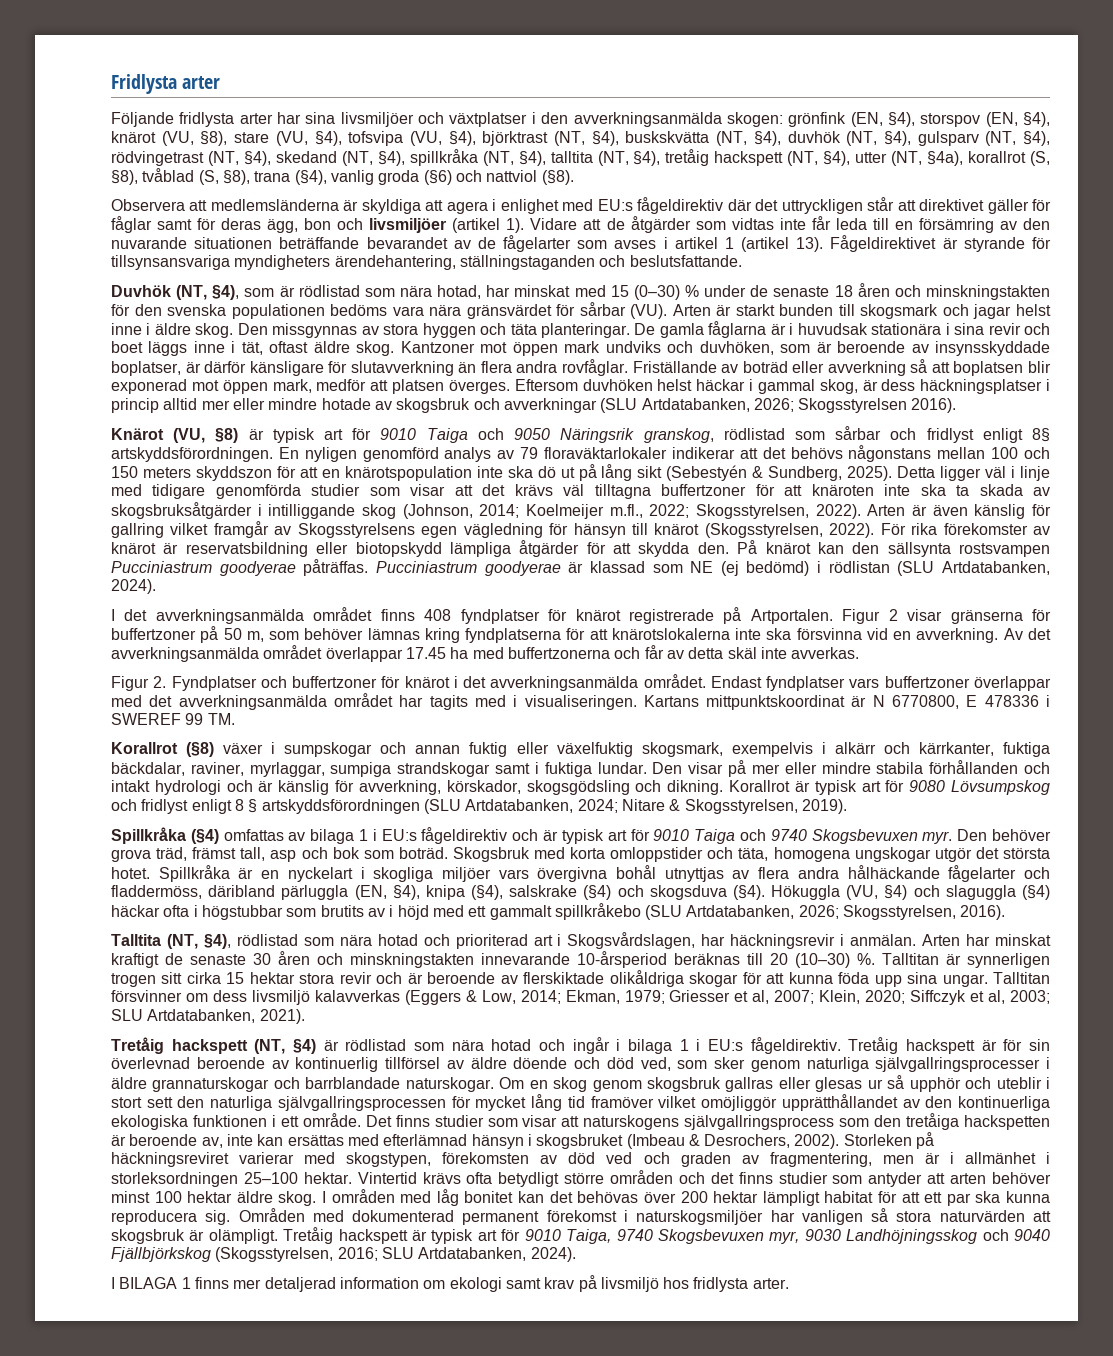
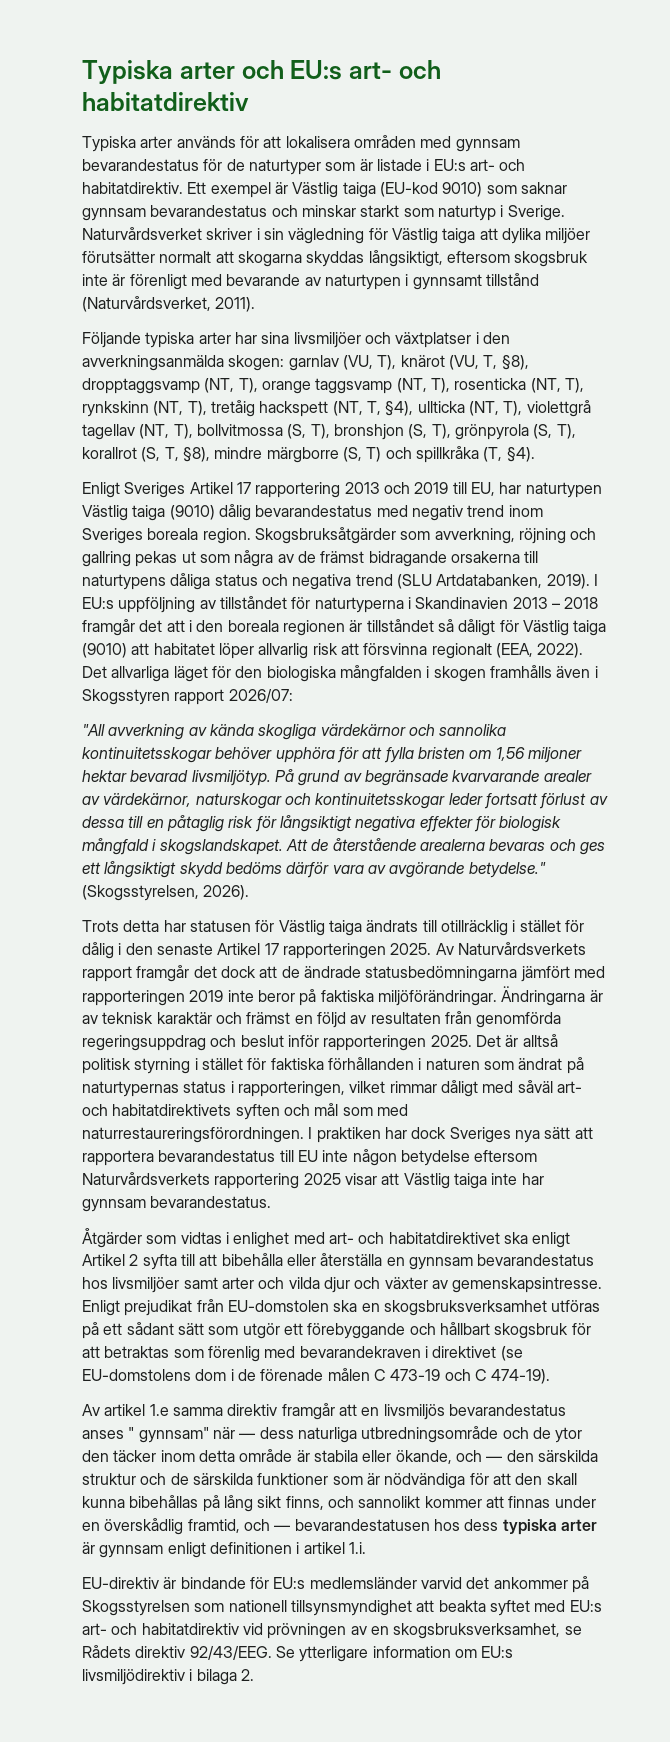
[111,74,221,94] Fridlysta arter -> [82,60,441,84] [82,92,249,111] [82,135,520,152] [82,159,526,175] [82,182,567,198] [82,205,565,221] [82,227,591,244] [82,250,589,267] [82,273,539,290] [82,296,256,312] Typiska arter och EU:s art- och habitatdirektiv // Typiska arter används för att lokalisera områden med gynnsam bevarandestatus för de naturtyper som är listade i EU:s art- och habitatdirektiv. Ett exempel är Västlig taiga (EU-kod 9010) som saknar gynnsam bevarandestatus och minskar starkt som naturtyp i Sverige. Naturvårdsverket skriver i sin vägledning för Västlig taiga att dylika miljöer förutsätter normalt att skogarna skyddas långsiktigt, eftersom skogsbruk inte är förenligt med bevarande av naturtypen i gynnsamt tillstånd (Naturvårdsverket, 2011).
[179,112,235,127] fridlysta -> [145,332,195,348] typiska
[788,112,1051,127] [111,131,1051,146] [111,149,1051,166] [111,168,574,185] [111,197,1052,214] [111,216,1051,233] [111,235,1051,252] [111,255,742,270] [111,283,1050,300] [111,302,1051,319] [111,321,1051,338] [111,341,1051,356] [111,359,1051,376] [111,379,1051,394] [111,398,957,413] [111,426,1050,443] [111,445,1050,462] [111,464,1051,481] [111,484,1051,499] [111,502,1051,519] [111,521,1050,538] [111,540,1050,557] [111,559,1050,576] [111,579,156,594] [111,607,1051,624] [111,626,1052,643] [111,645,860,662] [111,674,1051,691] [111,693,1050,710] [111,713,235,725] [111,742,1050,757] [111,760,1051,777] [111,780,1051,795] [111,799,847,814] [111,827,1052,844] [111,847,1051,862] [111,865,1051,882] [111,885,1050,900] [111,903,1006,920] [111,932,1051,949] [111,951,1050,968] [111,970,1050,987] [111,990,1051,1005] [111,1009,305,1024] [111,1037,1050,1054] [111,1057,1050,1072] [111,1075,1051,1092] [111,1094,1051,1111] [111,1113,1050,1130] [111,1132,935,1149] [111,1152,1050,1167] [111,1170,1051,1187] [111,1189,1050,1206] [111,1208,1052,1225] [111,1227,1050,1244] [111,1247,576,1262] [111,1275,789,1292] grönfink (EN, §4), storspov (EN, §4), knärot (VU, §8), stare (VU, §4), tofsvipa (VU, §4), björktrast (NT, §4), buskskvätta (NT, §4), duvhök (NT, §4), gulsparv (NT, §4), rödvingetrast (NT, §4), skedand (NT, §4), spillkråka (NT, §4), talltita (NT, §4), tretåig hackspett (NT, §4), utter (NT, §4a), korallrot (S, §8), tvåblad (S, §8), trana (§4), vanlig groda (§6) och nattviol (§8). // Observera att medlemsländerna är skyldiga att agera i enlighet med EU:s fågeldirektiv där det uttryckligen står att direktivet gäller för fåglar samt för deras ägg, bon och livsmiljöer (artikel 1). Vidare att de åtgärder som vidtas inte får leda till en försämring av den nuvarande situationen beträffande bevarandet av de fågelarter som avses i artikel 1 (artikel 13). Fågeldirektivet är styrande för tillsynsansvariga myndigheters ärendehantering, ställningstaganden och beslutsfattande. // Duvhök (NT, §4), som är rödlistad som nära hotad, har minskat med 15 (0–30) % under de senaste 18 åren och minskningstakten för den svenska populationen bedöms vara nära gränsvärdet för sårbar (VU). Arten är starkt bunden till skogsmark och jagar helst inne i äldre skog. Den missgynnas av stora hyggen och täta planteringar. De gamla fåglarna är i huvudsak stationära i sina revir och boet läggs inne i tät, oftast äldre skog. Kantzoner mot öppen mark undviks och duvhöken, som är beroende av insynsskyddade boplatser, är därför känsligare för slutavverkning än flera andra rovfåglar. Friställande av boträd eller avverkning så att boplatsen blir exponerad mot öppen mark, medför att platsen överges. Eftersom duvhöken helst häckar i gammal skog, är dess häckningsplatser i princip alltid mer eller mindre hotade av skogsbruk och avverkningar (SLU Artdatabanken, 2026; Skogsstyrelsen 2016). // Knärot (VU, §8) är typisk art för 9010 Taiga och 9050 Näringsrik granskog, rödlistad som sårbar och fridlyst enligt 8§ artskyddsförordningen. En nyligen genomförd analys av 79 floraväktarlokaler indikerar att det behövs någonstans mellan 100 och 150 meters skyddszon för att en knärotspopulation inte ska dö ut på lång sikt (Sebestyén & Sundberg, 2025). Detta ligger väl i linje med tidigare genomförda studier som visar att det krävs väl tilltagna buffertzoner för att knäroten inte ska ta skada av skogsbruksåtgärder i intilliggande skog (Johnson, 2014; Koelmeijer m.fl., 2022; Skogsstyrelsen, 2022). Arten är även känslig för gallring vilket framgår av Skogsstyrelsens egen vägledning för hänsyn till knärot (Skogsstyrelsen, 2022). För rika förekomster av knärot är reservatsbildning eller biotopskydd lämpliga åtgärder för att skydda den. På knärot kan den sällsynta rostsvampen Pucciniastrum goodyerae påträffas. Pucciniastrum goodyerae är klassad som NE (ej bedömd) i rödlistan (SLU Artdatabanken, 2024). // I det avverkningsanmälda området finns 408 fyndplatser för knärot registrerade på Artportalen. Figur 2 visar gränserna för buffertzoner på 50 m, som behöver lämnas kring fyndplatserna för att knärotslokalerna inte ska försvinna vid en avverkning. Av det avverkningsanmälda området överlappar 17.45 ha med buffertzonerna och får av detta skäl inte avverkas. // Figur 2. Fyndplatser och buffertzoner för knärot i det avverkningsanmälda området. Endast fyndplatser vars buffertzoner överlappar med det avverkningsanmälda området har tagits med i visualiseringen. Kartans mittpunktskoordinat är N 6770800, E 478336 i SWEREF 99 TM. // Korallrot (§8) växer i sumpskogar och annan fuktig eller växelfuktig skogsmark, exempelvis i alkärr och kärrkanter, fuktiga bäckdalar, raviner, myrlaggar, sumpiga strandskogar samt i fuktiga lundar. Den visar på mer eller mindre stabila förhållanden och intakt hydrologi och är känslig för avverkning, körskador, skogsgödsling och dikning. Korallrot är typisk art för 9080 Lövsumpskog och fridlyst enligt 8 § artskyddsförordningen (SLU Artdatabanken, 2024; Nitare & Skogsstyrelsen, 2019). // Spillkråka (§4) omfattas av bilaga 1 i EU:s fågeldirektiv och är typisk art för 9010 Taiga och 9740 Skogsbevuxen myr. Den behöver grova träd, främst tall, asp och bok som boträd. Skogsbruk med korta omloppstider och täta, homogena ungskogar utgör det största hotet. Spillkråka är en nyckelart i skogliga miljöer vars övergivna bohål utnyttjas av flera andra hålhäckande fågelarter och fladdermöss, däribland pärluggla (EN, §4), knipa (§4), salskrake (§4) och skogsduva (§4). Hökuggla (VU, §4) och slaguggla (§4) häckar ofta i högstubbar som brutits av i höjd med ett gammalt spillkråkebo (SLU Artdatabanken, 2026; Skogsstyrelsen, 2016). // Talltita (NT, §4), rödlistad som nära hotad och prioriterad art i Skogsvårdslagen, har häckningsrevir i anmälan. Arten har minskat kraftigt de senaste 30 åren och minskningstakten innevarande 10-årsperiod beräknas till 20 (10–30) %. Talltitan är synnerligen trogen sitt cirka 15 hektar stora revir och är beroende av flerskiktade olikåldriga skogar för att kunna föda upp sina ungar. Talltitan försvinner om dess livsmiljö kalavverkas (Eggers & Low, 2014; Ekman, 1979; Griesser et al, 2007; Klein, 2020; Siffczyk et al, 2003; SLU Artdatabanken, 2021). // Tretåig hackspett (NT, §4) är rödlistad som nära hotad och ingår i bilaga 1 i EU:s fågeldirektiv. Tretåig hackspett är för sin överlevnad beroende av kontinuerlig tillförsel av äldre döende och död ved, som sker genom naturliga självgallringsprocesser i äldre grannaturskogar och barrblandade naturskogar. Om en skog genom skogsbruk gallras eller glesas ur så upphör och uteblir i stort sett den naturliga självgallringsprocessen för mycket lång tid framöver vilket omöjliggör upprätthållandet av den kontinuerliga ekologiska funktionen i ett område. Det finns studier som visar att naturskogens självgallringsprocess som den tretåiga hackspetten är beroende av, inte kan ersättas med efterlämnad hänsyn i skogsbruket (Imbeau & Desrochers, 2002). Storleken på häckningsreviret varierar med skogstypen, förekomsten av död ved och graden av fragmentering, men är i allmänhet i storleksordningen 25–100 hektar. Vintertid krävs ofta betydligt större områden och det finns studier som antyder att arten behöver minst 100 hektar äldre skog. I områden med låg bonitet kan det behövas över 200 hektar lämpligt habitat för att ett par ska kunna reproducera sig. Områden med dokumenterad permanent förekomst i naturskogsmiljöer har vanligen så stora naturvärden att skogsbruk är olämpligt. Tretåig hackspett är typisk art för 9010 Taiga, 9740 Skogsbevuxen myr, 9030 Landhöjningsskog och 9040 Fjällbjörkskog (Skogsstyrelsen, 2016; SLU Artdatabanken, 2024). // I BILAGA 1 finns mer detaljerad information om ekologi samt krav på livsmiljö hos fridlysta arter. -> [288,355,529,371] [82,378,584,394] [82,400,591,417] [82,424,576,440] [82,446,535,463] [82,482,602,498] [82,504,543,521] [82,527,597,544] [82,550,539,567] [82,573,598,590] [82,596,599,613] [82,619,607,636] [82,643,584,659] [82,665,598,682] [82,689,293,705] [82,724,507,740] [82,747,582,763] [82,769,592,786] [82,793,608,809] [82,815,562,832] [82,838,605,855] [82,861,546,878] [82,885,250,901] [82,920,584,936] [82,942,586,959] [82,965,605,982] [82,986,603,1006] [82,1011,562,1028] [82,1034,558,1051] [82,1057,584,1074] [82,1080,582,1097] [82,1103,408,1120] [82,1127,593,1143] [82,1149,538,1166] [82,1172,544,1189] [82,1196,272,1212] [82,1228,571,1248] [82,1253,595,1270] [82,1277,603,1293] [82,1299,601,1316] [82,1322,591,1339] [82,1346,523,1362] [82,1368,551,1384] [82,1403,566,1420] [82,1426,583,1443] [82,1449,598,1464] [82,1473,577,1489] [82,1495,596,1512] [82,1518,597,1535] [82,1542,366,1558] [82,1576,589,1593] [82,1600,602,1616] [82,1623,582,1639] [82,1645,514,1662] [82,1669,254,1685] garnlav (VU, T), knärot (VU, T, §8), dropptaggsvamp (NT, T), orange taggsvamp (NT, T), rosenticka (NT, T), rynkskinn (NT, T), tretåig hackspett (NT, T, §4), ullticka (NT, T), violettgrå tagellav (NT, T), bollvitmossa (S, T), bronshjon (S, T), grönpyrola (S, T), korallrot (S, T, §8), mindre märgborre (S, T) och spillkråka (T, §4). // Enligt Sveriges Artikel 17 rapportering 2013 och 2019 till EU, har naturtypen Västlig taiga (9010) dålig bevarandestatus med negativ trend inom Sveriges boreala region. Skogsbruksåtgärder som avverkning, röjning och gallring pekas ut som några av de främst bidragande orsakerna till naturtypens dåliga status och negativa trend (SLU Artdatabanken, 2019). I EU:s uppföljning av tillståndet för naturtyperna i Skandinavien 2013 – 2018 framgår det att i den boreala regionen är tillståndet så dåligt för Västlig taiga (9010) att habitatet löper allvarlig risk att försvinna regionalt (EEA, 2022). Det allvarliga läget för den biologiska mångfalden i skogen framhålls även i Skogsstyren rapport 2026/07: // "All avverkning av kända skogliga värdekärnor och sannolika kontinuitetsskogar behöver upphöra för att fylla bristen om 1,56 miljoner hektar bevarad livsmiljötyp. På grund av begränsade kvarvarande arealer av värdekärnor, naturskogar och kontinuitetsskogar leder fortsatt förlust av dessa till en påtaglig risk för långsiktigt negativa effekter för biologisk mångfald i skogslandskapet. Att de återstående arealerna bevaras och ges ett långsiktigt skydd bedöms därför vara av avgörande betydelse." (Skogsstyrelsen, 2026). // Trots detta har statusen för Västlig taiga ändrats till otillräcklig i stället för dålig i den senaste Artikel 17 rapporteringen 2025. Av Naturvårdsverkets rapport framgår det dock att de ändrade statusbedömningarna jämfört med rapporteringen 2019 inte beror på faktiska miljöförändringar. Ändringarna är av teknisk karaktär och främst en följd av resultaten från genomförda regeringsuppdrag och beslut inför rapporteringen 2025. Det är alltså politisk styrning i stället för faktiska förhållanden i naturen som ändrat på naturtypernas status i rapporteringen, vilket rimmar dåligt med såväl art- och habitatdirektivets syften och mål som med naturrestaureringsförordningen. I praktiken har dock Sveriges nya sätt att rapportera bevarandestatus till EU inte någon betydelse eftersom Naturvårdsverkets rapportering 2025 visar att Västlig taiga inte har gynnsam bevarandestatus. // Åtgärder som vidtas i enlighet med art- och habitatdirektivet ska enligt Artikel 2 syfta till att bibehålla eller återställa en gynnsam bevarandestatus hos livsmiljöer samt arter och vilda djur och växter av gemenskapsintresse. Enligt prejudikat från EU-domstolen ska en skogsbruksverksamhet utföras på ett sådant sätt som utgör ett förebyggande och hållbart skogsbruk för att betraktas som förenlig med bevarandekraven i direktivet (se EU-domstolens dom i de förenade målen C 473-19 och C 474-19). // Av artikel 1.e samma direktiv framgår att en livsmiljös bevarandestatus anses " gynnsam" när — dess naturliga utbredningsområde och de ytor den täcker inom detta område är stabila eller ökande, och — den särskilda struktur och de särskilda funktioner som är nödvändiga för att den skall kunna bibehållas på lång sikt finns, och sannolikt kommer att finnas under en överskådlig framtid, och — bevarandestatusen hos dess typiska arter är gynnsam enligt definitionen i artikel 1.i. // EU-direktiv är bindande för EU:s medlemsländer varvid det ankommer på Skogsstyrelsen som nationell tillsynsmyndighet att beakta syftet med EU:s art- och habitatdirektiv vid prövningen av en skogsbruksverksamhet, se Rådets direktiv 92/43/EEG. Se ytterligare information om EU:s livsmiljödirektiv i bilaga 2.

